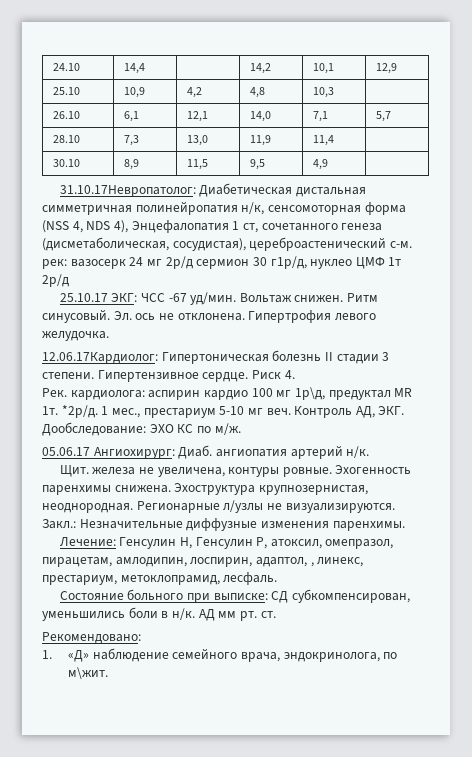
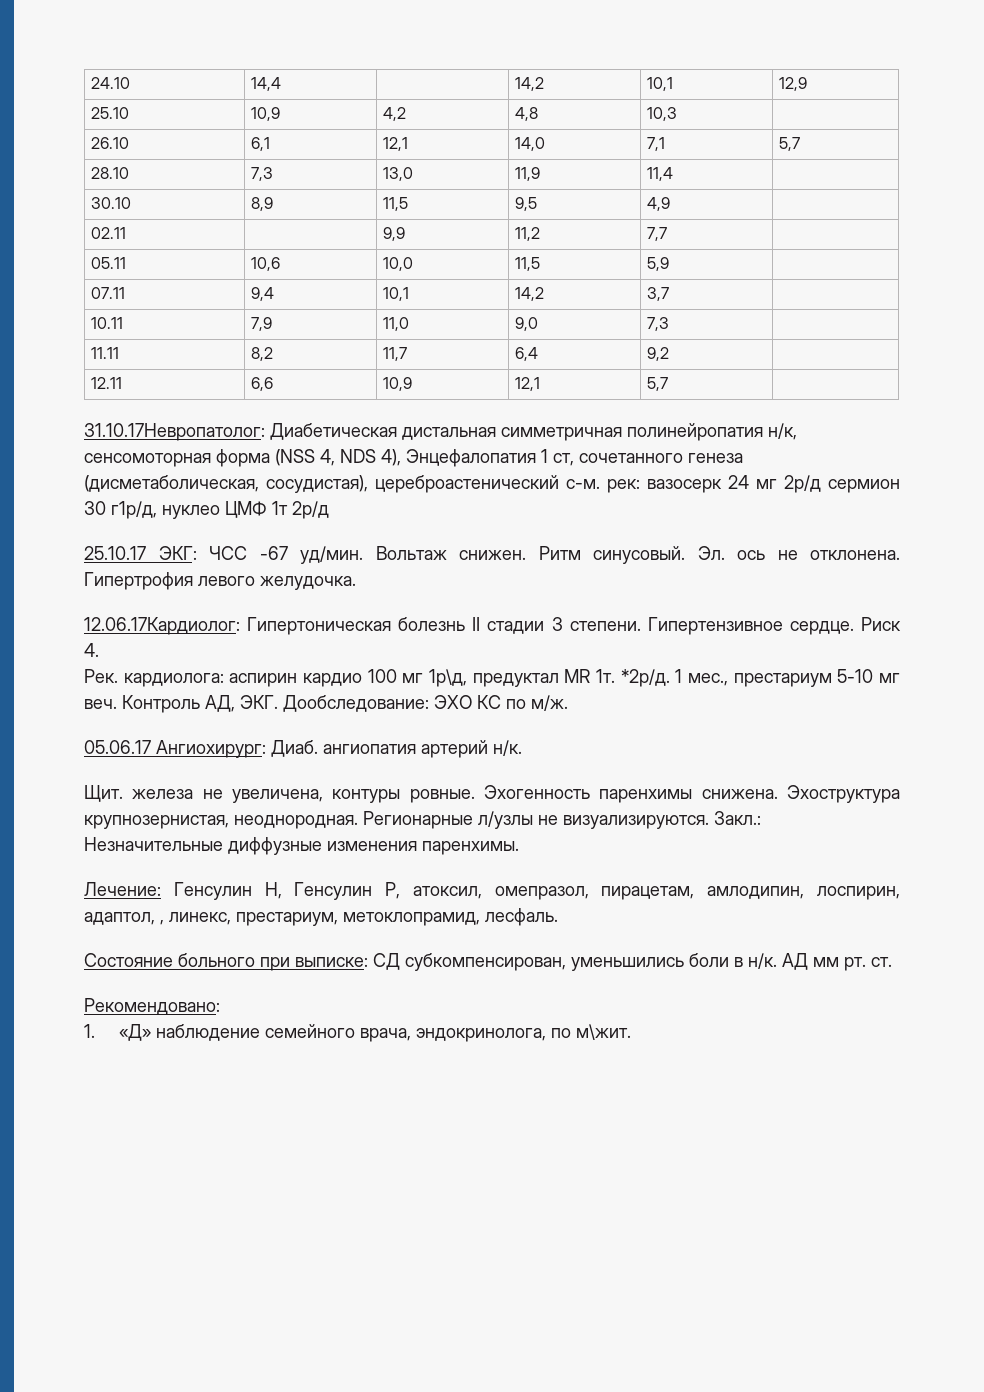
(328, 164) none -> [91,227,127,239] [383,227,406,241] [515,227,541,241] [647,227,668,241] [91,257,127,269] [251,257,281,271] [383,257,414,271] [515,257,541,271] [647,257,670,271] [91,287,126,299] [251,287,275,301] [383,287,410,301] [515,287,545,301] [647,287,670,301] [91,317,124,329] [251,317,273,331] [383,317,410,331] [515,317,539,331] [647,317,670,331] [91,347,120,359] [251,347,274,361] [383,347,408,361] [515,347,539,361] [647,347,670,361] [91,377,123,389] [251,377,274,391] [383,377,413,391] [515,377,541,391] [647,377,669,391] // 02.11 | | 9,9 | 11,2 | 7,7 | // 05.11 | 10,6 | 10,0 | 11,5 | 5,9 | // 07.11 | 9,4 | 10,1 | 14,2 | 3,7 | // 10.11 | 7,9 | 11,0 | 9,0 | 7,3 | // 11.11 | 8,2 | 11,7 | 6,4 | 9,2 | // 12.11 | 6,6 | 10,9 | 12,1 | 5,7 |

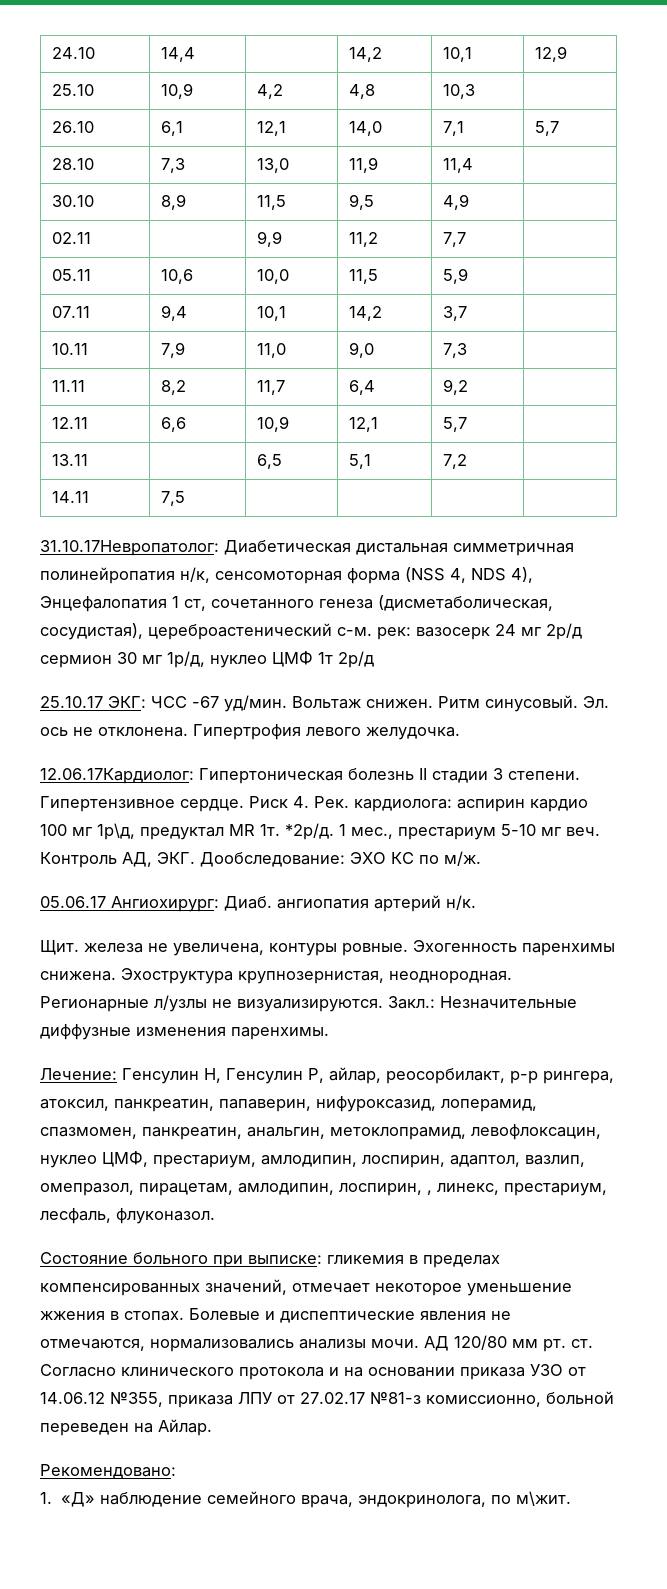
(669, 384) none -> [52,454,89,466] [257,454,283,469] [349,454,372,469] [443,454,468,469] [52,491,90,503] [161,491,186,506] // 13.11 | | 6,5 | 5,1 | 7,2 | // 14.11 | 7,5 | | | |
[111,501,157,519] г1р/д, -> [142,651,205,668] мг 1р/д,
(99, 650) // -> (309, 802) none
[412,886,482,899] атоксил, -> [329,1067,614,1084] [40,1096,537,1112] [40,1124,601,1140] [40,1151,585,1168] айлар, реосорбилакт, р-р рингера, атоксил, панкреатин, папаверин, нифуроксазид, лоперамид, спазмомен, панкреатин, анальгин, метоклопрамид, левофлоксацин, нуклео ЦМФ, престариум, амлодипин, лоспирин, адаптол, вазлип,
[84,912,155,925] адаптол, -> (422, 1189) none
[343,908,558,926] метоклопрамид, лесфаль. -> [40,1208,215,1224] лесфаль, флуконазол.
[373,953,892,971] СД субкомпенсирован, уменьшились боли в н/к. АД мм рт. ст. -> [327,1255,500,1268] [40,1279,572,1296] [40,1308,511,1323] [40,1335,593,1352] [40,1364,586,1380] [40,1391,614,1408] [40,1419,212,1436] гликемия в пределах компенсированных значений, отмечает некоторое уменьшение жжения в стопах. Болевые и диспептические явления не отмечаются, нормализовались анализы мочи. АД 120/80 мм рт. ст. Согласно клинического протокола и на основании приказа УЗО от 14.06.12 №355, приказа ЛПУ от 27.02.17 №81-з комиссионно, больной переведен на Айлар.

